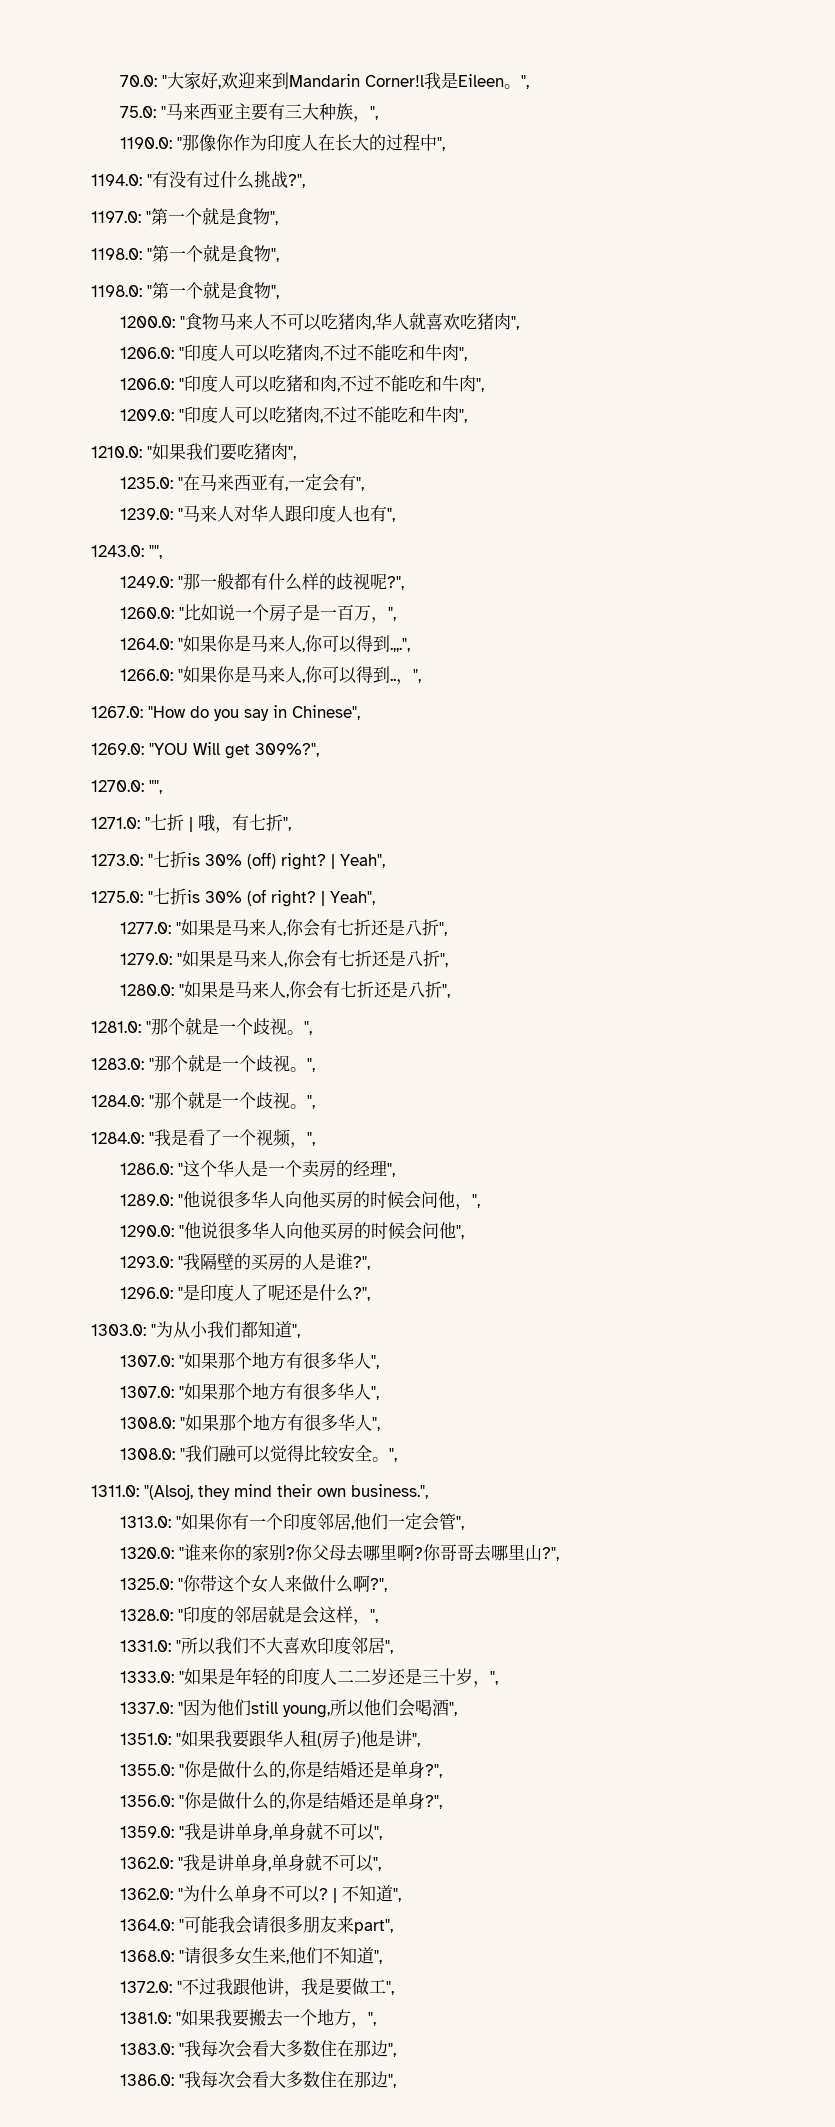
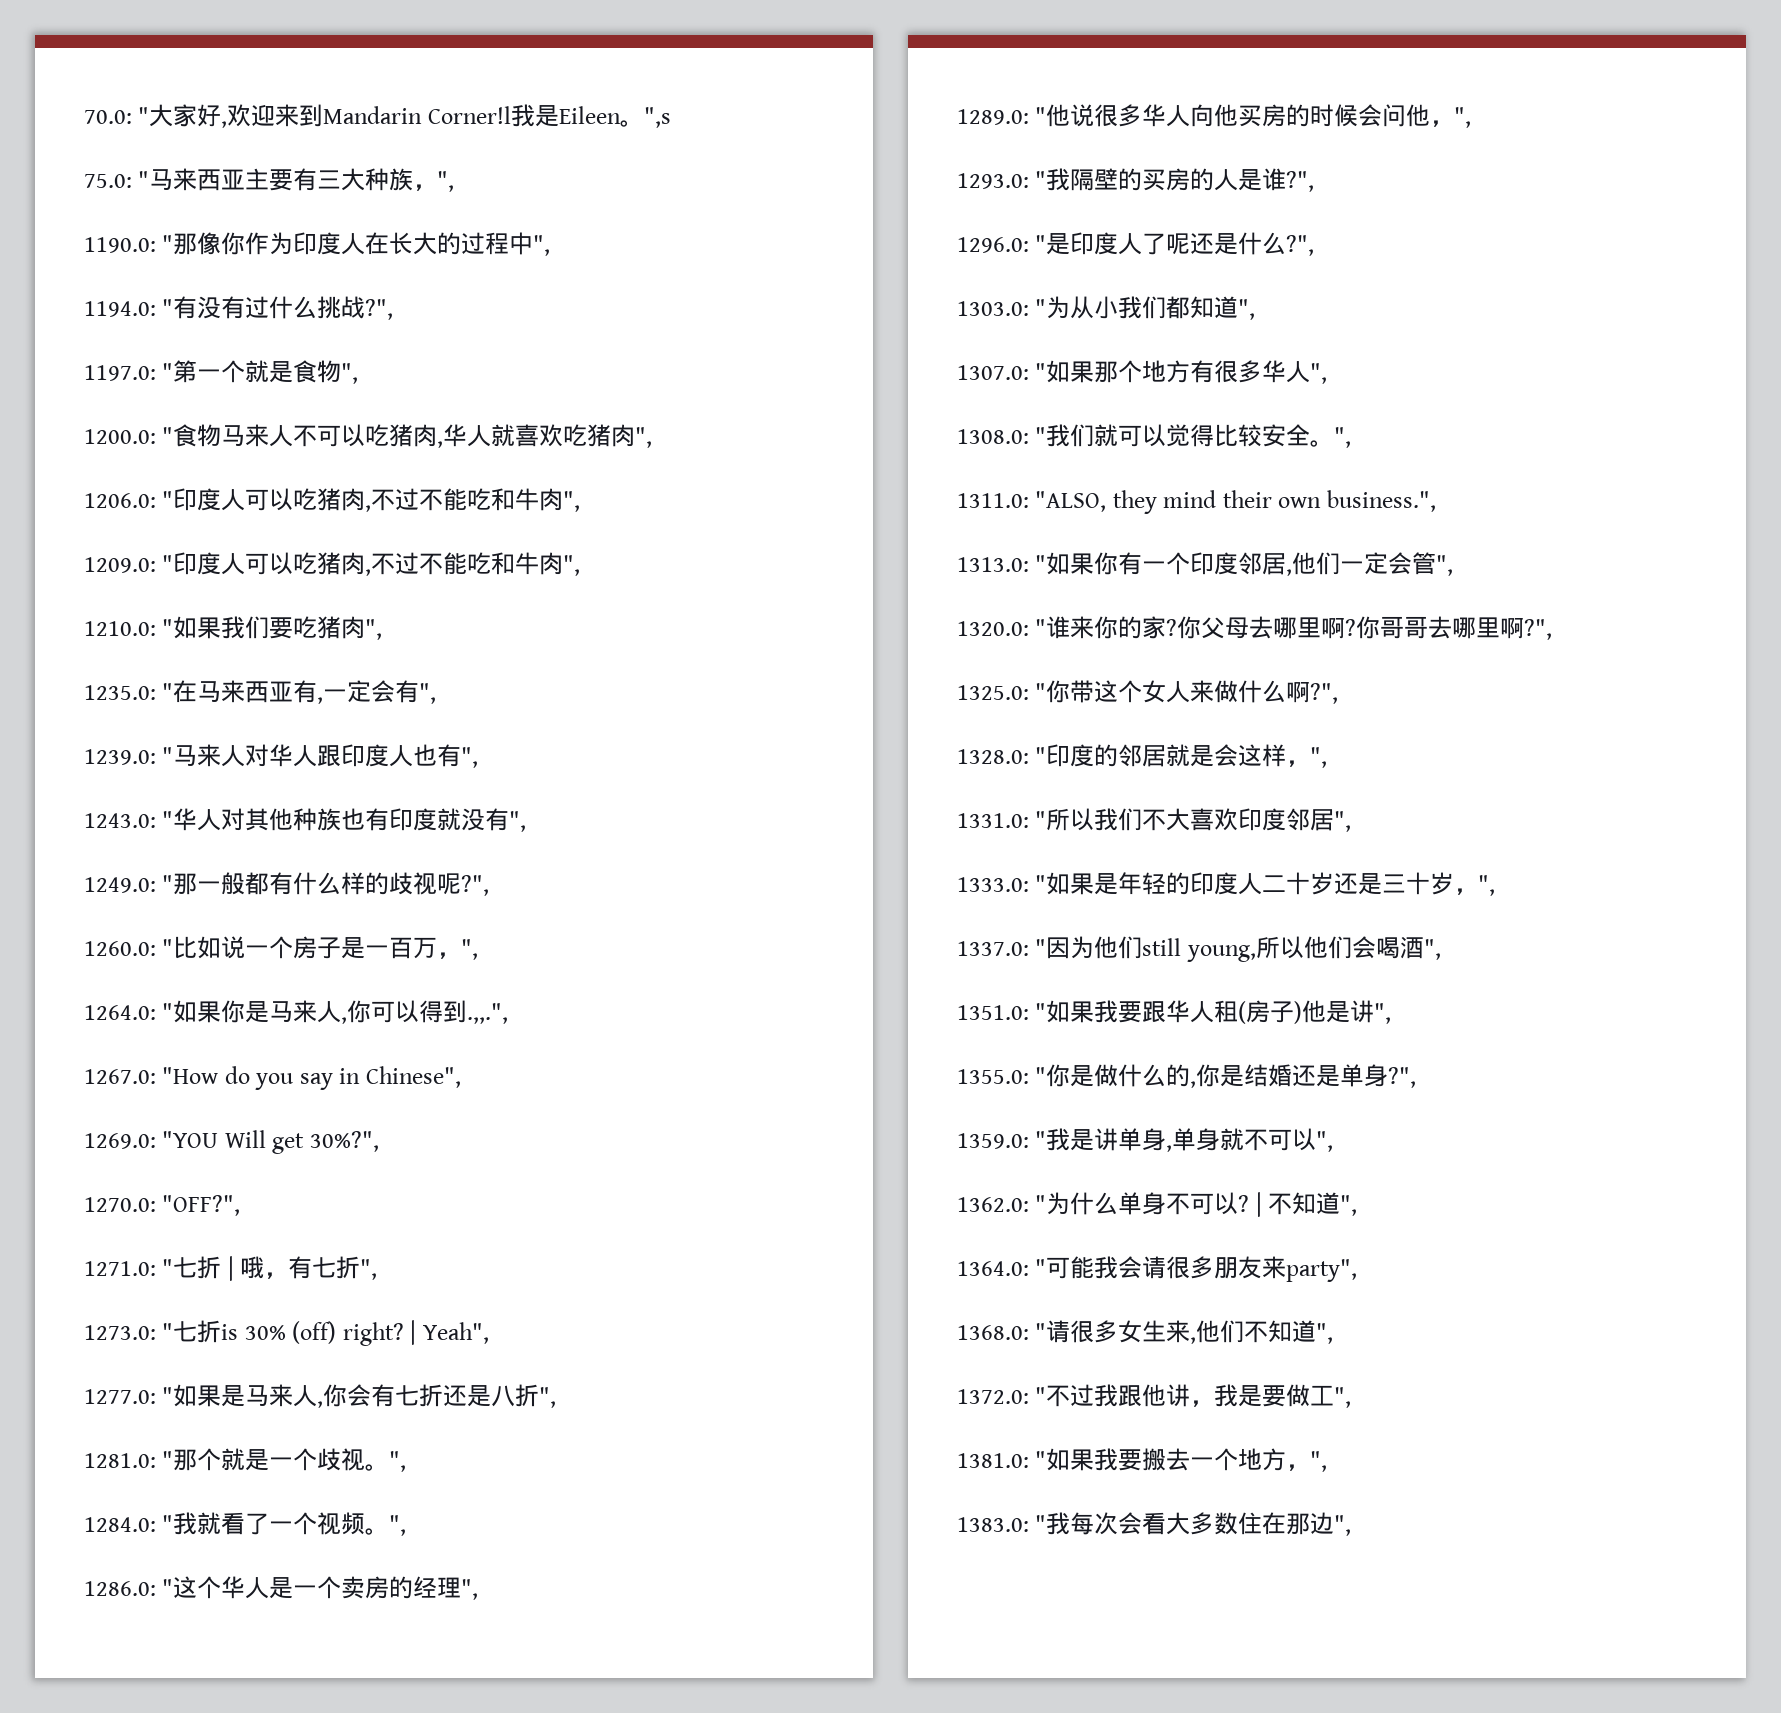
[521,75,530,89] ", -> [643,107,671,128] ",s
[91,244,279,262] [91,281,279,299] // 1198.0: "第一个就是食物", // 1198.0: "第一个就是食物", -> (359, 373) none
[120,375,485,393] // 1206.0: "印度人可以吃猪和肉,不过不能吃和牛肉", -> (581, 501) none
[149,545,162,559] "", -> [162,808,527,832] "华人对其他种族也有印度就没有",
[120,666,422,685] // 1266.0: "如果你是马来人,你可以得到..，", -> (509, 1013) none
[255,743,319,757] 309%?", -> [309,1131,379,1152] 30%?",
[149,780,162,794] "", -> [162,1195,241,1216] "OFF?",
[91,888,375,907] // 1275.0: "七折is 30% (of right? | Yeah", -> (489, 1333) none
[120,950,449,968] [120,981,451,999] // 1279.0: "如果是马来人,你会有七折还是八折", // 1280.0: "如果是马来人,你会有七折还是八折", -> (557, 1397) none
[91,1054,315,1072] [91,1091,315,1109] // 1283.0: "那个就是一个歧视。", // 1284.0: "那个就是一个歧视。", -> (407, 1461) none
[171,1129,188,1146] 是 -> [197,1512,222,1535] 就
[290,1142,307,1148] ， -> [365,1528,390,1535] 。
[120,1222,465,1240] // 1290.0: "他说很多华人向他买房的时候会问他", -> (1472, 117) none
[120,1383,380,1400] [120,1414,381,1431] // 1307.0: "如果那个地方有很多华人", // 1308.0: "如果那个地方有很多华人", -> (1328, 373) none
[219,1445,238,1463] 融 -> [1094,424,1119,447] 就
[144,1484,193,1500] "(Alsoj, -> [1035,491,1107,512] "ALSO,
[269,1544,287,1561] 别 -> (1167, 627) none
[525,1544,543,1561] 山 -> [1500,618,1525,639] 啊
[354,1670,372,1683] 二 -> [1286,872,1311,895] 十
[120,1792,443,1810] // 1356.0: "你是做什么的,你是结婚还是单身?", -> (1417, 1077) none
[120,1853,382,1872] // 1362.0: "我是讲单身,单身就不可以", -> (1334, 1141) none
[354,1919,394,1934] part", -> [1286,1259,1358,1282] party",
[120,2071,397,2089] // 1386.0: "我每次会看大多数住在那边", -> (1352, 1525) none

